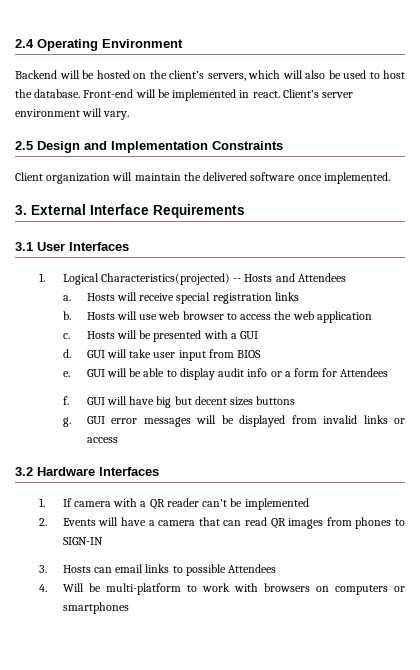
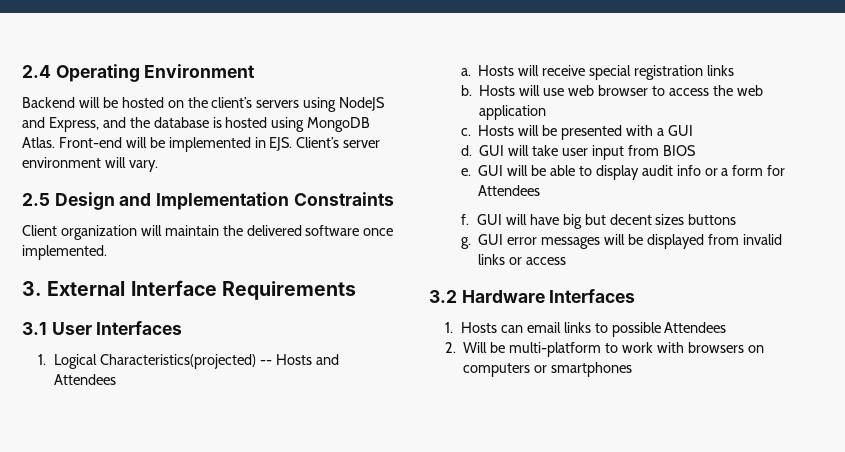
[207,70,405,81] [15,89,81,98] servers, which will also be used to host the database. -> [256,97,386,112] [22,117,371,132] [22,137,55,148] servers using NodeJS and Express, and the database is hosted using MongoDB Atlas.
[252,91,280,98] react. -> [269,137,293,151] EJS.
[62,498,309,510] [38,517,405,529] [62,537,103,545] [38,565,47,573] If camera with a QR reader can’t be implemented // 2. Events will have a camera that can read QR images from phones to SIGN-IN // 3. -> (453, 327) none
[38,584,47,592] 4. -> [444,342,456,353] 2.

